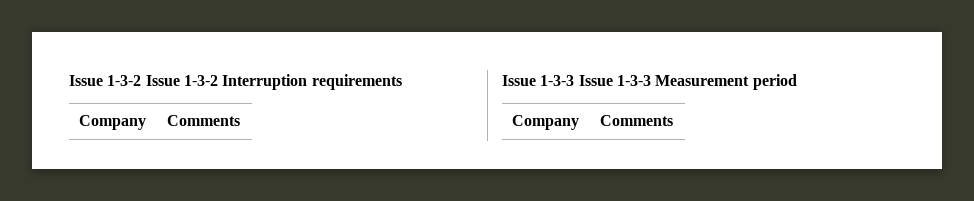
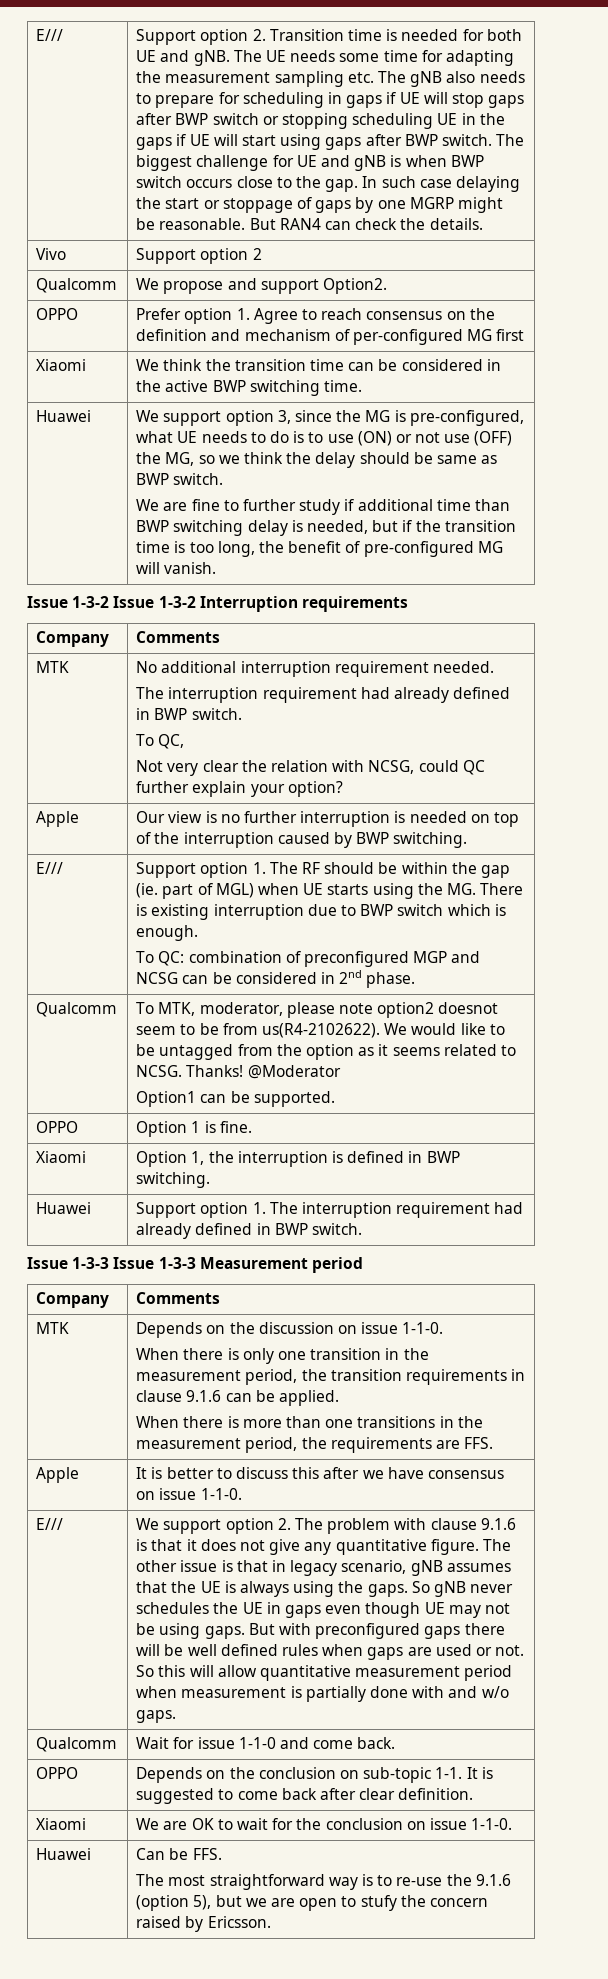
(69, 80) none -> [36,29,64,41] [136,29,522,45] [136,50,514,66] [136,71,525,87] [136,92,525,108] [136,113,505,129] [136,134,525,150] [136,155,484,171] [136,176,520,192] [136,197,503,213] [136,218,483,230] [36,248,67,260] [136,248,262,264] [36,278,118,293] [136,278,387,294] [36,308,79,320] [136,308,495,324] [136,329,525,345] [36,359,87,371] [136,359,501,371] [136,380,362,396] [36,410,92,422] [136,410,524,426] [136,431,513,446] [136,452,498,468] [136,473,224,485] [136,499,510,515] [136,520,516,536] [136,541,503,557] [136,562,217,574] E/// | Support option 2. Transition time is needed for both UE and gNB. The UE needs some time for adapting the measurement sampling etc. The gNB also needs to prepare for scheduling in gaps if UE will stop gaps after BWP switch or stopping scheduling UE in the gaps if UE will start using gaps after BWP switch. The biggest challenge for UE and gNB is when BWP switch occurs close to the gap. In such case delaying the start or stoppage of gaps by one MGRP might be reasonable. But RAN4 can check the details. // Vivo | Support option 2 // Qualcomm | We propose and support Option2. // OPPO | Prefer option 1. Agree to reach consensus on the definition and mechanism of per-configured MG first // Xiaomi | We think the transition time can be considered in the active BWP switching time. // Huawei | We support option 3, since the MG is pre-configured, what UE needs to do is to use (ON) or not use (OFF) the MG, so we think the delay should be same as BWP switch. // We are fine to further study if additional time than BWP switching delay is needed, but if the transition time is too long, the benefit of pre-configured MG will vanish. //
(241, 120) none -> [36,661,70,673] [136,661,494,677] [136,687,511,703] [136,708,242,720] [136,734,185,749] [136,760,485,776] [136,781,343,797] [36,811,80,827] [136,811,519,827] [136,832,468,848] [36,862,64,874] [136,862,510,878] [136,883,524,899] [136,904,506,920] [136,925,199,941] [136,951,481,967] [136,970,416,988] [36,1002,118,1017] [136,1002,499,1018] [136,1023,505,1038] [136,1044,516,1060] [136,1065,341,1079] [136,1091,335,1107] [36,1121,79,1133] [136,1121,252,1137] [36,1151,87,1163] [136,1151,460,1167] [136,1172,211,1188] [36,1202,92,1214] [136,1202,524,1218] [136,1223,362,1239] // MTK | No additional interruption requirement needed. // The interruption requirement had already defined in BWP switch. // To QC, // Not very clear the relation with NCSG, could QC further explain your option? // Apple | Our view is no further interruption is needed on top of the interruption caused by BWP switching. // E/// | Support option 1. The RF should be within the gap (ie. part of MGL) when UE starts using the MG. There is existing interruption due to BWP switch which is enough. // To QC: combination of preconfigured MGP and NCSG can be considered in 2nd phase. // Qualcomm | To MTK, moderator, please note option2 doesnot seem to be from us(R4-2102622). We would like to be untagged from the option as it seems related to NCSG. Thanks! @Moderator // Option1 can be supported. // OPPO | Option 1 is fine. // Xiaomi | Option 1, the interruption is defined in BWP switching. // Huawei | Support option 1. The interruption requirement had already defined in BWP switch.
(674, 120) none -> [36,1322,70,1334] [136,1322,444,1338] [136,1348,429,1364] [136,1369,526,1385] [136,1390,339,1406] [136,1416,483,1428] [136,1437,494,1453] [36,1467,80,1483] [136,1467,504,1479] [136,1488,242,1500] [36,1518,64,1530] [136,1518,516,1534] [136,1539,511,1555] [136,1560,511,1576] [136,1581,514,1597] [136,1602,510,1618] [136,1623,505,1639] [136,1644,525,1660] [136,1665,513,1681] [136,1686,509,1702] [136,1710,177,1723] [36,1737,118,1752] [136,1737,396,1749] [36,1767,79,1779] [136,1767,493,1783] [136,1788,474,1804] [36,1818,87,1830] [136,1818,513,1830] [36,1848,92,1860] [136,1848,222,1860] [136,1874,511,1890] [136,1895,488,1911] [136,1916,271,1932] // MTK | Depends on the discussion on issue 1-1-0. // When there is only one transition in the measurement period, the transition requirements in clause 9.1.6 can be applied. // When there is more than one transitions in the measurement period, the requirements are FFS. // Apple | It is better to discuss this after we have consensus on issue 1-1-0. // E/// | We support option 2. The problem with clause 9.1.6 is that it does not give any quantitative figure. The other issue is that in legacy scenario, gNB assumes that the UE is always using the gaps. So gNB never schedules the UE in gaps even though UE may not be using gaps. But with preconfigured gaps there will be well defined rules when gaps are used or not. So this will allow quantitative measurement period when measurement is partially done with and w/o gaps. // Qualcomm | Wait for issue 1-1-0 and come back. // OPPO | Depends on the conclusion on sub-topic 1-1. It is suggested to come back after clear definition. // Xiaomi | We are OK to wait for the conclusion on issue 1-1-0. // Huawei | Can be FFS. // The most straightforward way is to re-use the 9.1.6 (option 5), but we are open to stufy the concern raised by Ericsson.

